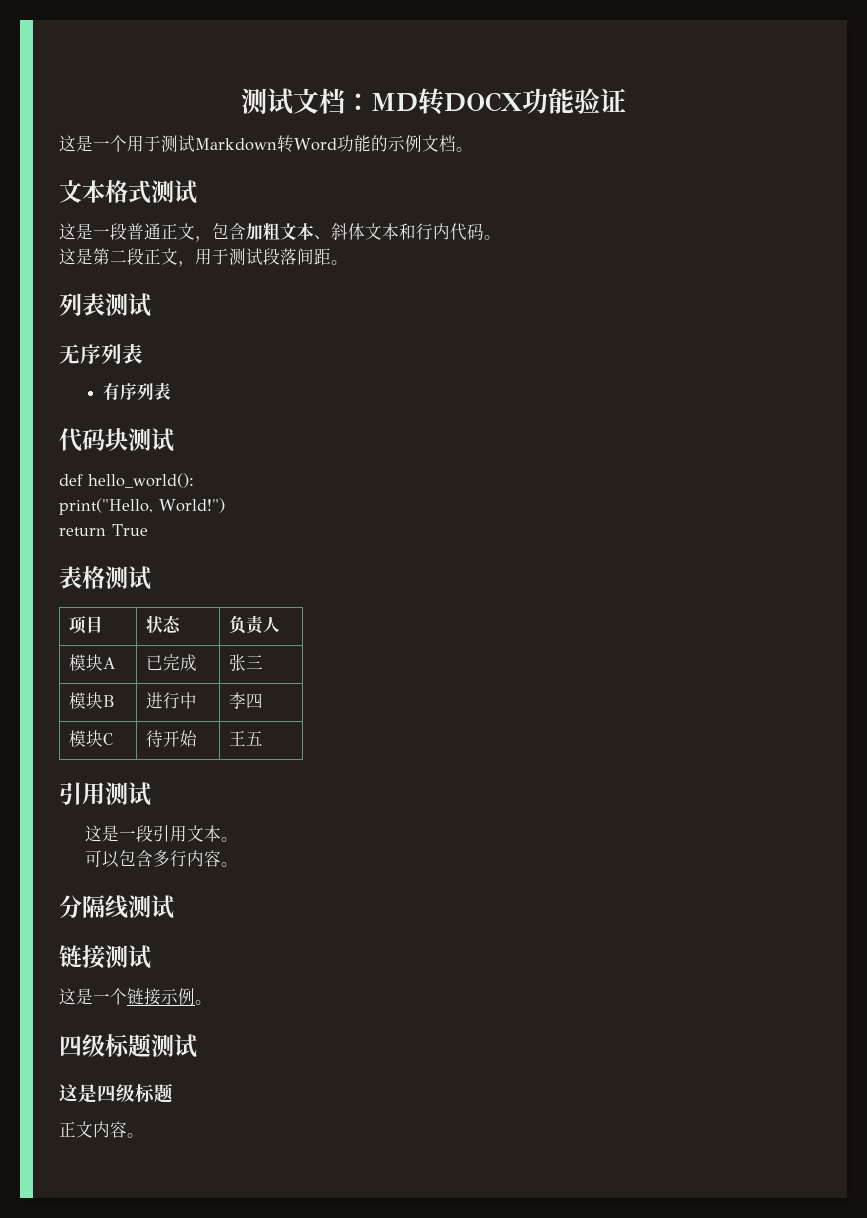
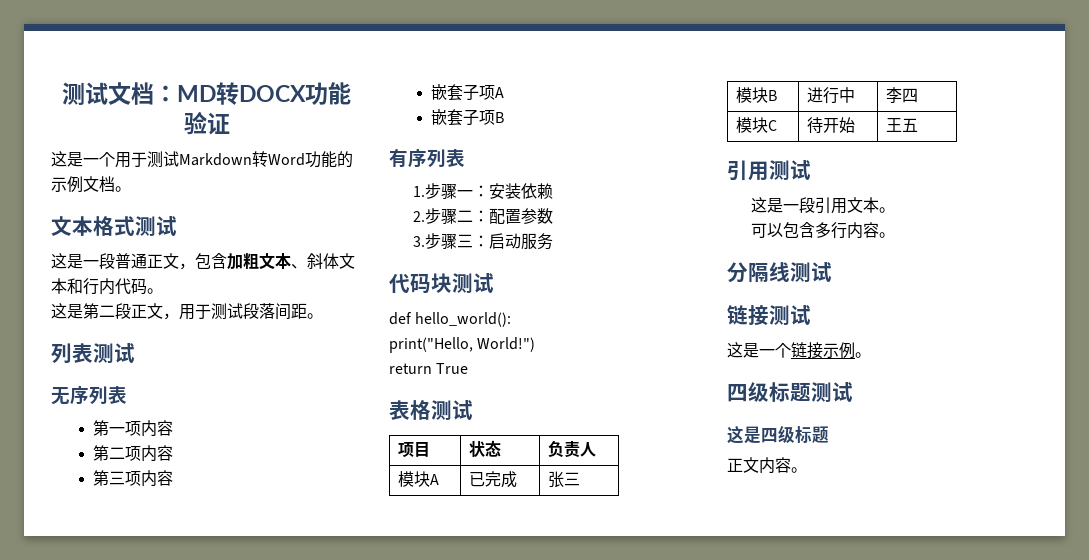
[103,382,172,401] 有序列表 -> [92,420,173,437] [92,445,173,462] [92,470,173,487] [430,84,504,101] [430,109,504,126] [389,149,465,168] [413,183,554,199] [413,208,554,224] [413,233,554,250] 第一项内容 // 第二项内容 // 第三项内容 // 嵌套子项A // 嵌套子项B // 有序列表 // 1.步骤一：安装依赖 // 2.步骤二：配置参数 // 3.步骤三：启动服务

